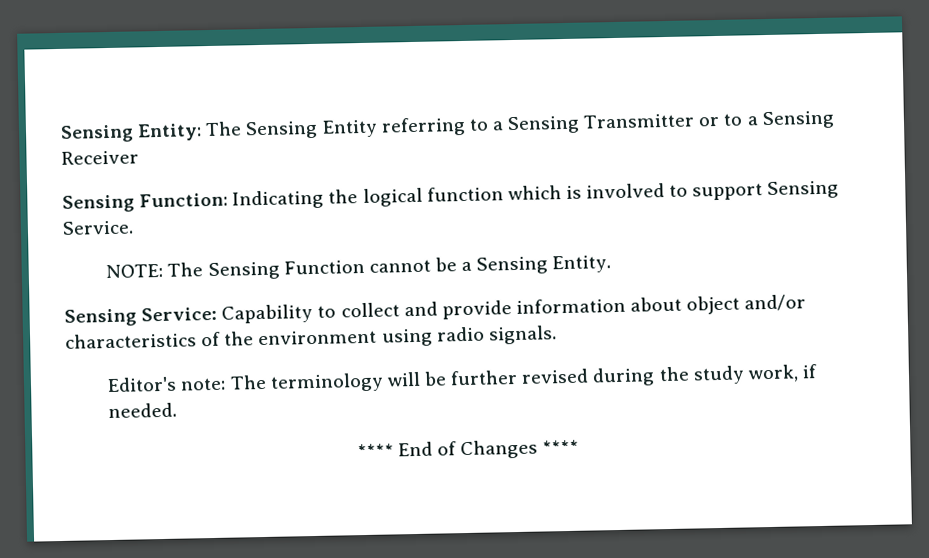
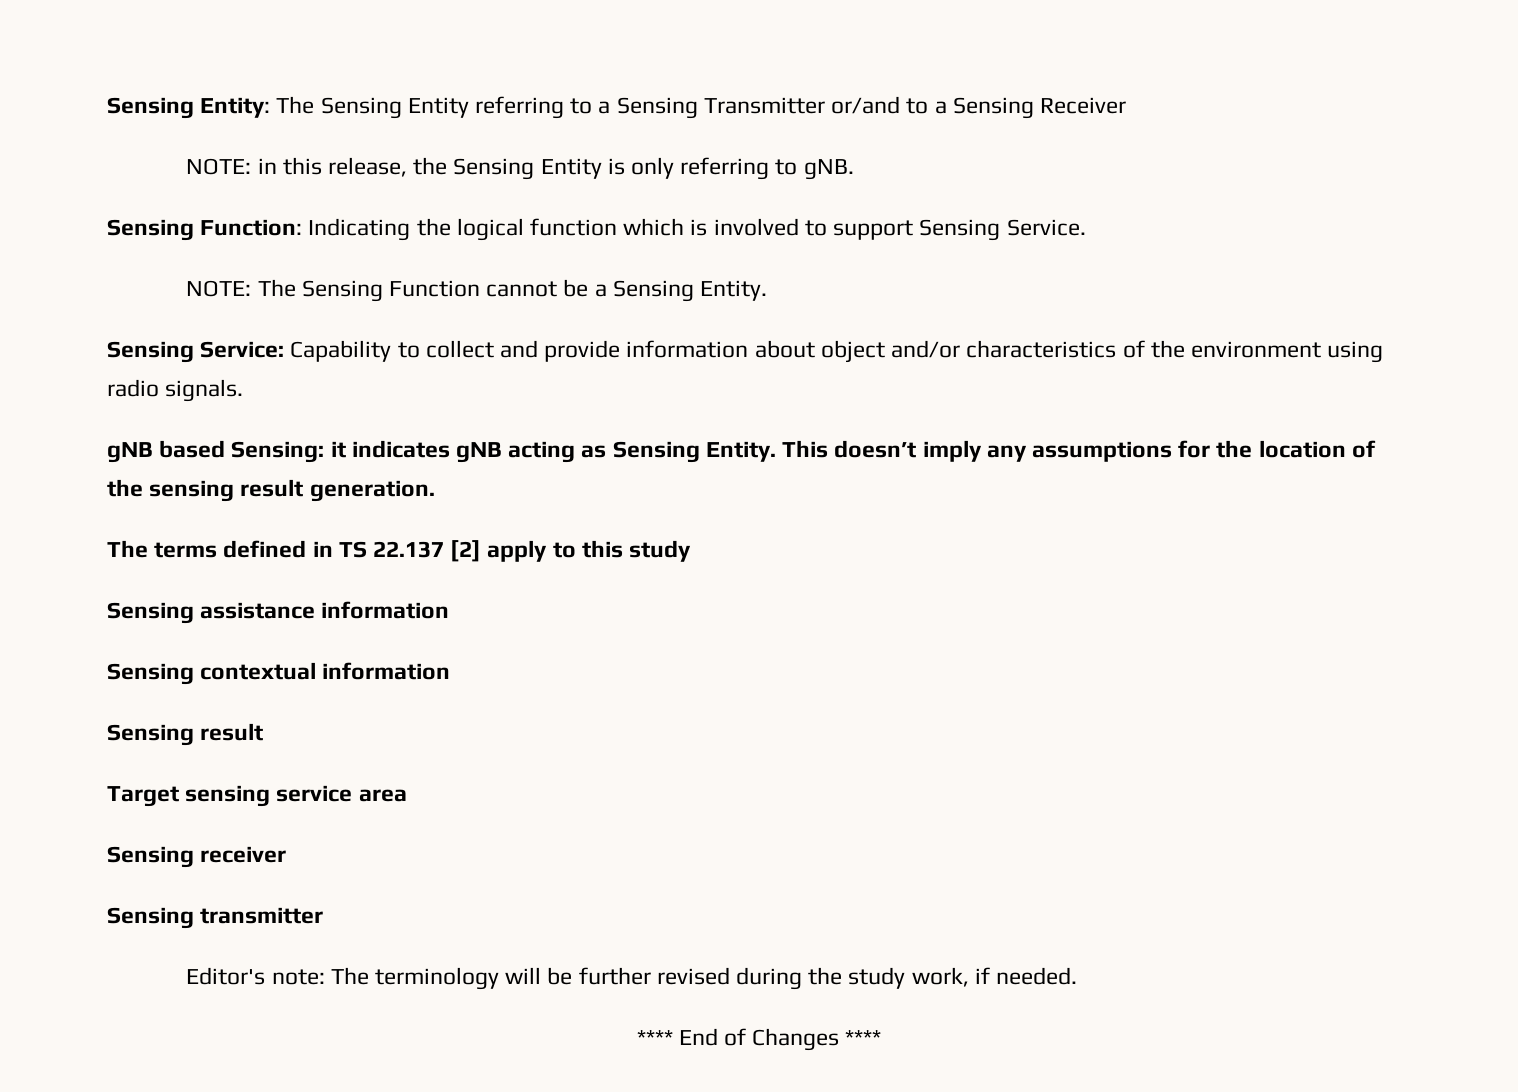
[698,116,721,127] or -> [831,96,901,114] or/and
(139, 157) none -> [186,157,854,180] // NOTE: in this release, the Sensing Entity is only referring to gNB.
(557, 335) none -> [107,440,1376,463] [107,479,435,502] [107,540,692,562] [107,601,450,624] [107,662,451,685] [107,723,264,746] [107,785,407,807] [107,846,287,868] [107,907,324,929] // gNB based Sensing: it indicates gNB acting as Sensing Entity. This doesn’t imply any assumptions for the location of the sensing result generation. // The terms defined in TS 22.137 [2] apply to this study // Sensing assistance information // Sensing contextual information // Sensing result // Target sensing service area // Sensing receiver // Sensing transmitter

